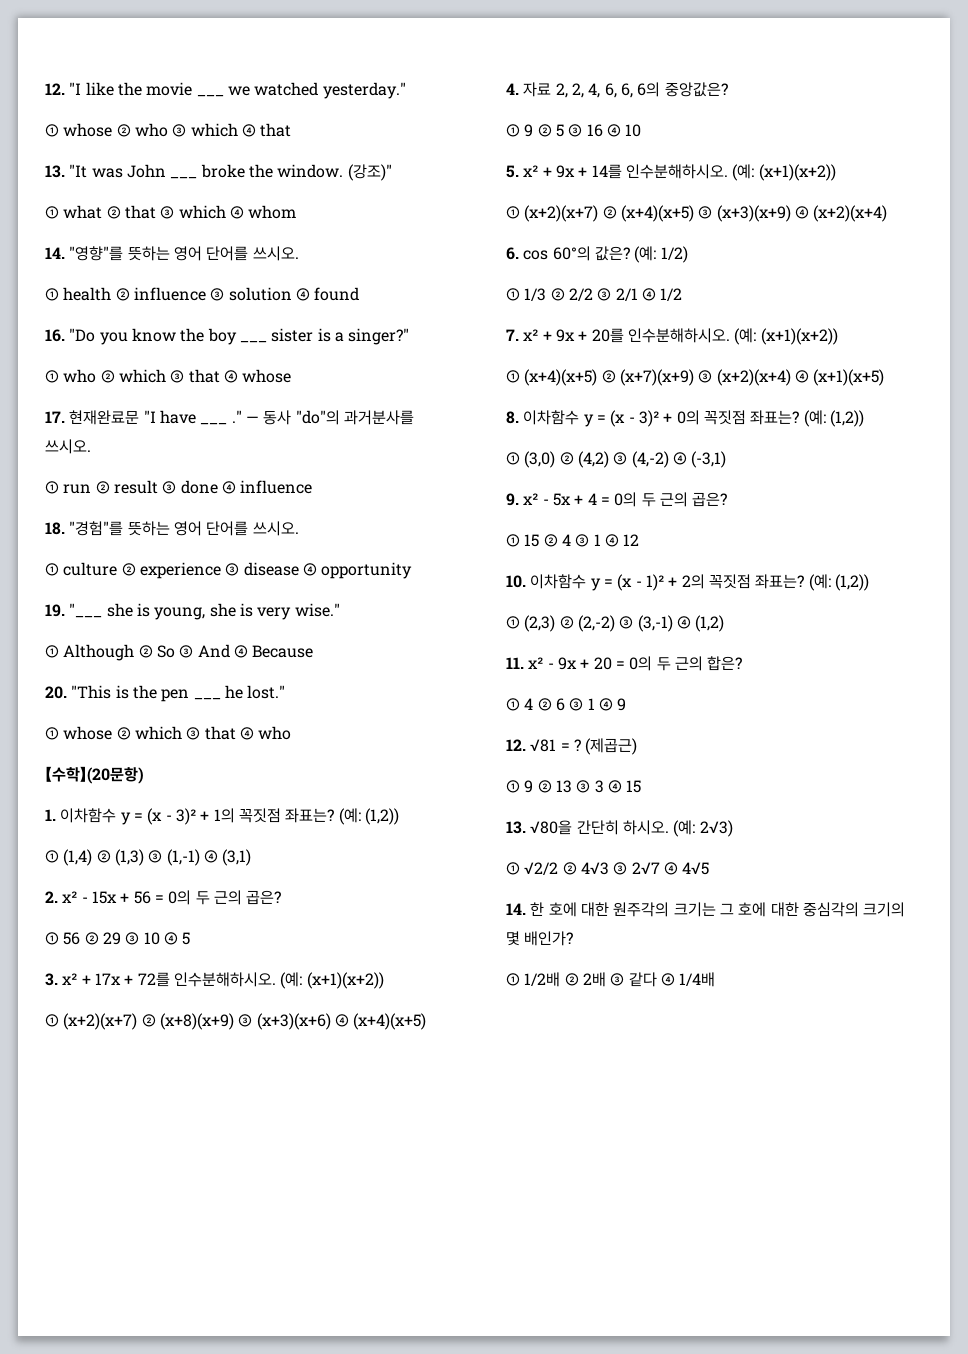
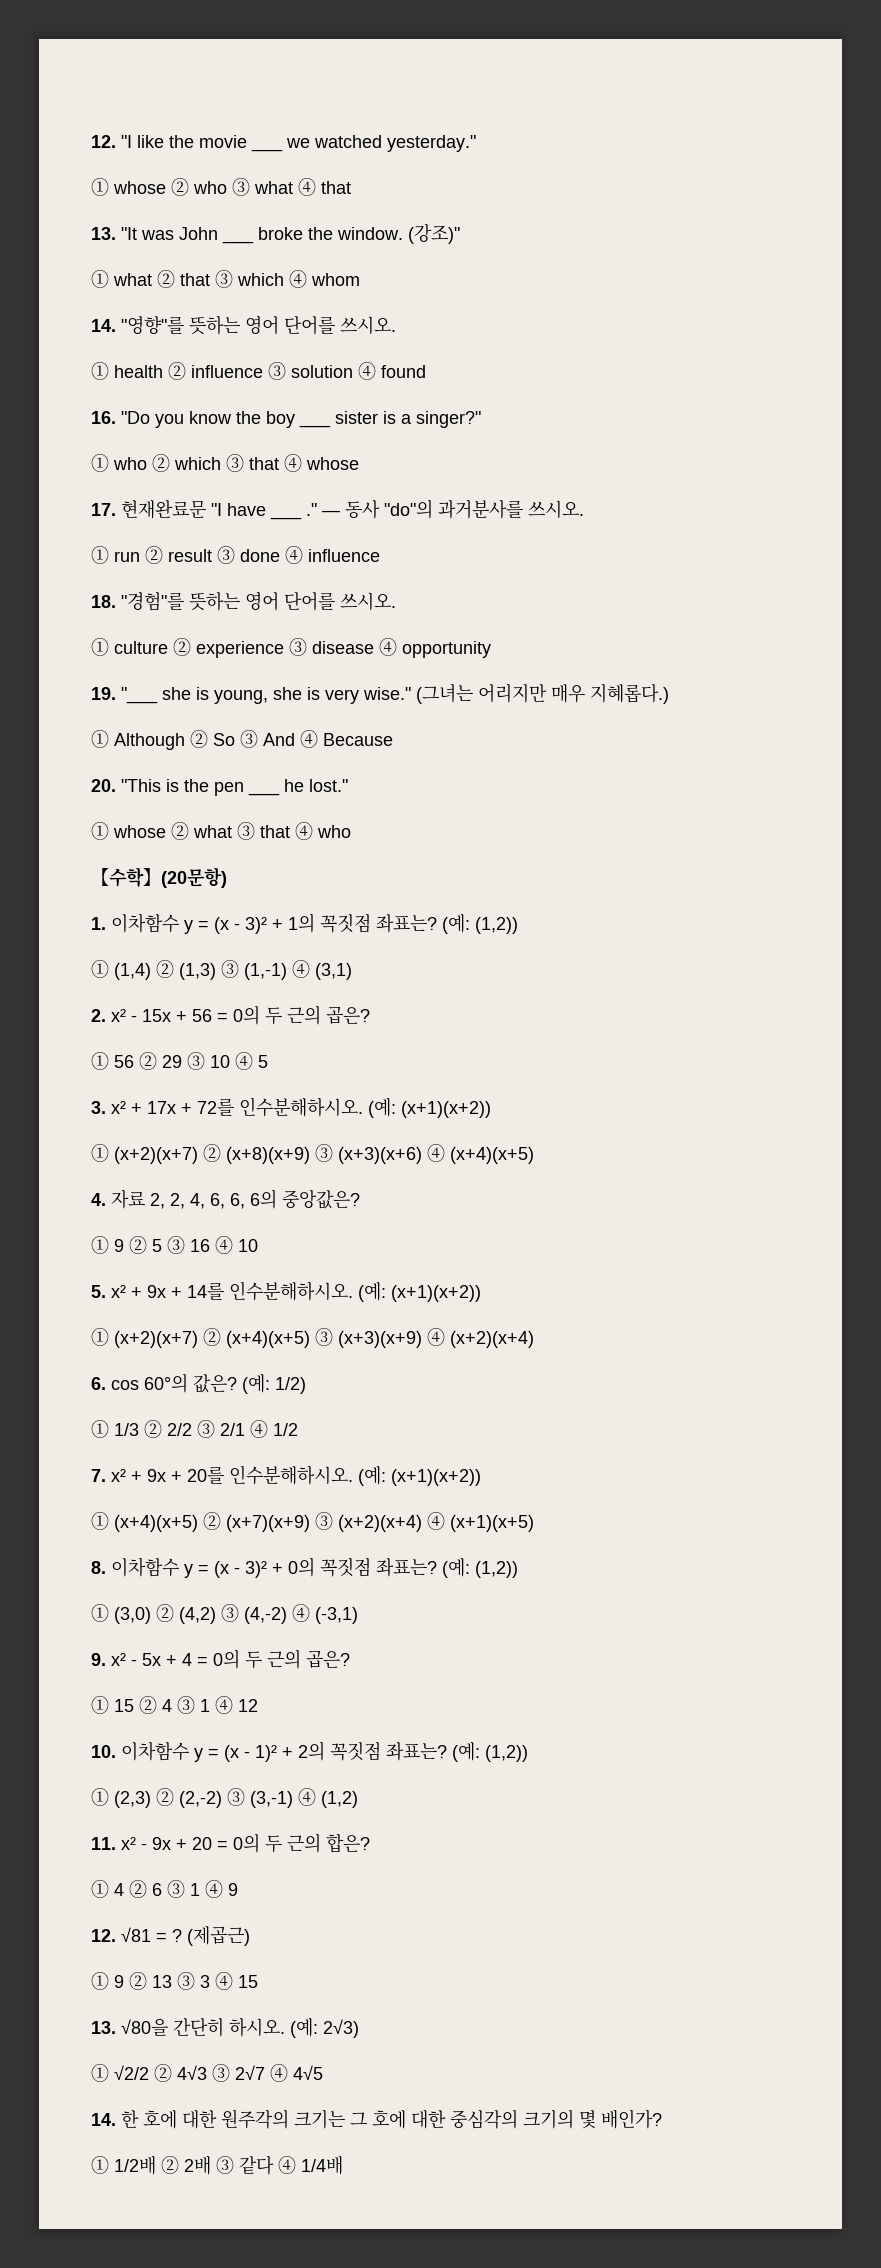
[190,123,238,137] which -> [254,181,293,194] what
(340, 610) none -> [416,683,669,704] (그녀는 어리지만 매우 지혜롭다.)
[134,726,182,740] which -> [193,825,232,838] what

